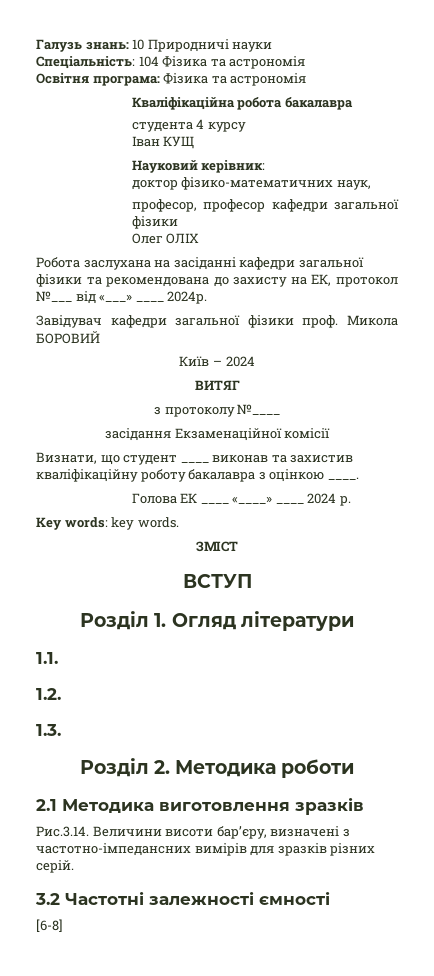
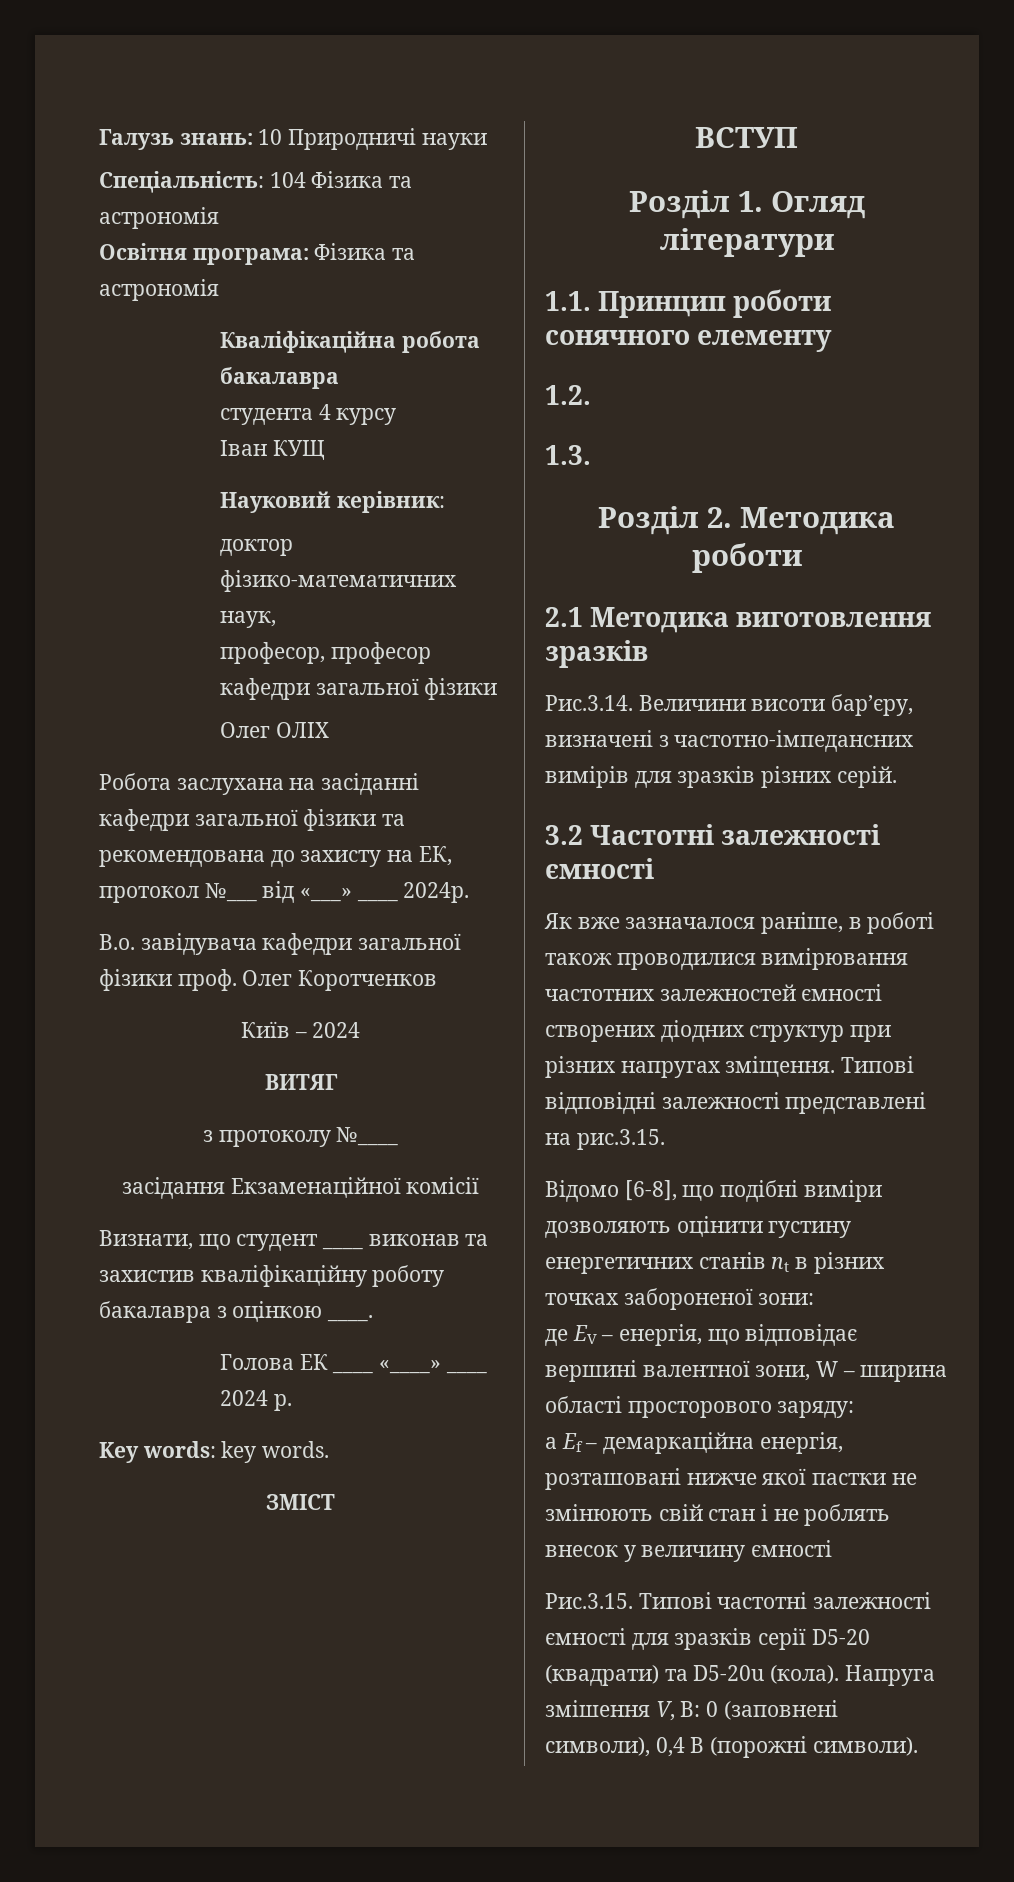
[36,315,102,328] Завідувач -> [99,933,257,955] В.о. завідувача
[347,315,398,326] [36,331,100,344] Микола БОРОВИЙ -> [242,970,438,991] Олег Коротченков
(58, 658) none -> [598,289,832,318] [545,330,833,352] Принцип роботи сонячного елементу
[36,919,63,932] [6-8] -> [544,912,935,934] [545,948,909,970] [545,984,883,1001] [545,1020,892,1042] [545,1056,915,1078] [545,1092,927,1114] [545,1129,665,1150] [545,1180,882,1202] [545,1216,852,1238] [545,1252,885,1274] [545,1288,815,1310] [545,1324,858,1346] [545,1360,948,1382] [545,1396,855,1418] [545,1432,843,1454] [545,1468,917,1490] [545,1504,891,1526] [545,1540,833,1562] [545,1592,932,1609] [545,1628,870,1650] [545,1665,935,1686] [545,1700,838,1721] [545,1736,918,1758] Як вже зазначалося раніше, в роботі також проводилися вимірювання частотних залежностей ємності створених діодних структур при різних напругах зміщення. Типові відповідні залежності представлені на рис.3.15. // Відомо [6-8], що подібні виміри дозволяють оцінити густину енергетичних станів nt в різних точках забороненої зони: // де EV – енергія, що відповідає вершині валентної зони, W – ширина області просторового заряду: // а Ef – демаркаційна енергія, розташовані нижче якої пастки не змінюють свій стан і не роблять внесок у величину ємності // Рис.3.15. Типові частотні залежності ємності для зразків серії D5-20 (квадрати) та D5-20u (кола). Напруга змішення V, B: 0 (заповнені символи), 0,4 В (порожні символи).

